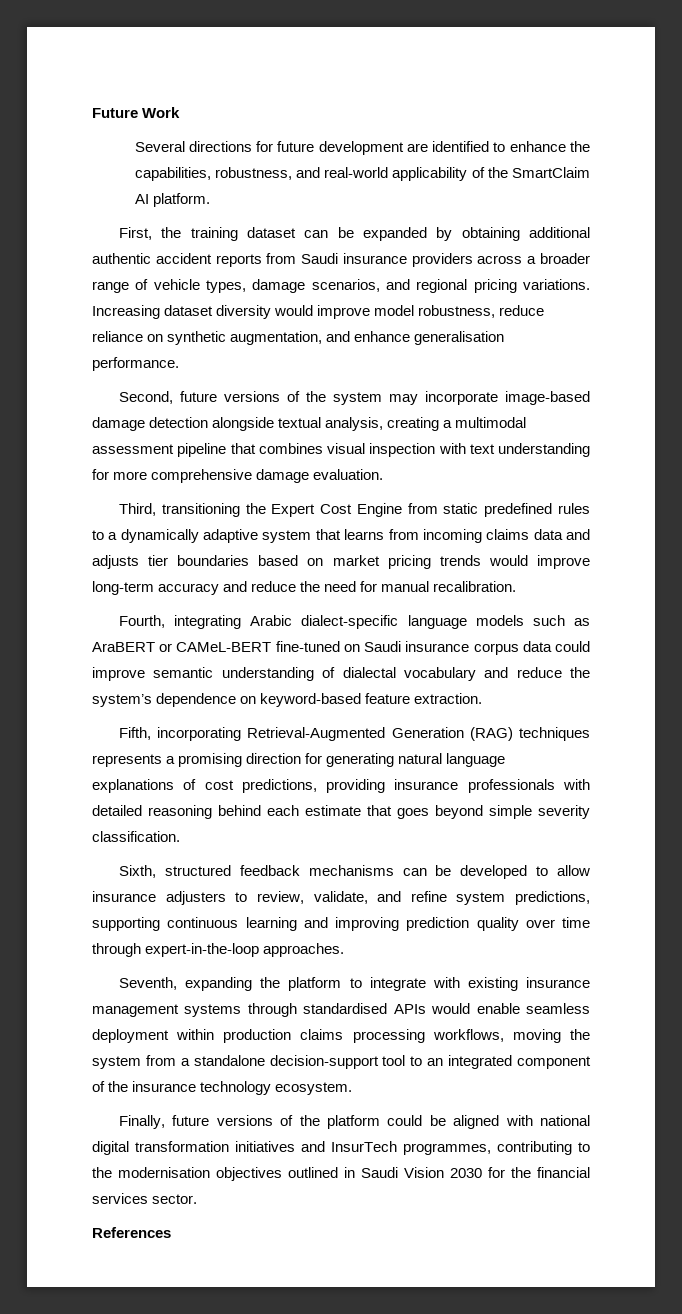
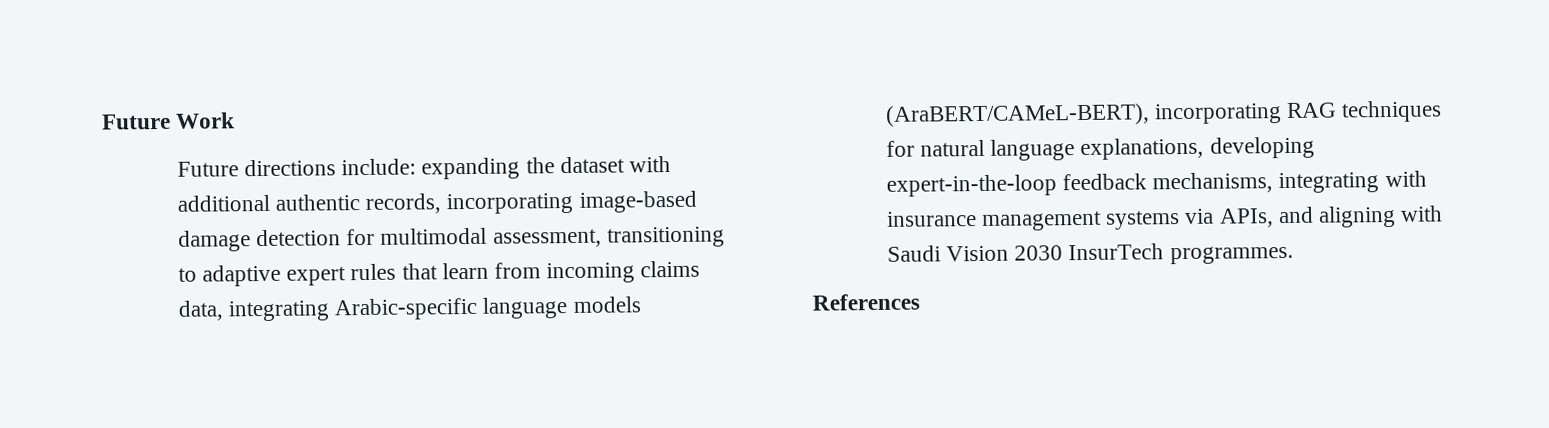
[134,141,591,155] [134,167,591,181] [134,193,210,207] [119,227,590,241] [92,253,590,267] [92,279,590,293] [92,305,545,319] [92,331,505,345] [92,357,179,371] [119,391,590,405] [92,417,527,431] [92,443,590,457] [92,469,384,483] [119,503,590,517] [92,529,591,543] [92,555,590,569] [92,581,517,595] [119,615,590,629] [92,641,590,655] [92,667,590,681] [92,693,483,707] [119,727,590,741] [92,753,506,767] [92,779,590,793] [92,805,590,819] [92,831,180,842] [119,865,590,879] [92,891,590,905] [92,917,590,931] [92,943,345,957] [119,977,590,991] [92,1003,591,1017] [92,1029,591,1043] [92,1055,592,1069] [92,1081,353,1095] [119,1115,590,1129] [92,1141,590,1155] [92,1167,590,1181] [92,1193,198,1204] Several directions for future development are identified to enhance the capabilities, robustness, and real-world applicability of the SmartClaim AI platform. // First, the training dataset can be expanded by obtaining additional authentic accident reports from Saudi insurance providers across a broader range of vehicle types, damage scenarios, and regional pricing variations. Increasing dataset diversity would improve model robustness, reduce reliance on synthetic augmentation, and enhance generalisation performance. // Second, future versions of the system may incorporate image-based damage detection alongside textual analysis, creating a multimodal assessment pipeline that combines visual inspection with text understanding for more comprehensive damage evaluation. // Third, transitioning the Expert Cost Engine from static predefined rules to a dynamically adaptive system that learns from incoming claims data and adjusts tier boundaries based on market pricing trends would improve long-term accuracy and reduce the need for manual recalibration. // Fourth, integrating Arabic dialect-specific language models such as AraBERT or CAMeL-BERT fine-tuned on Saudi insurance corpus data could improve semantic understanding of dialectal vocabulary and reduce the system’s dependence on keyword-based feature extraction. // Fifth, incorporating Retrieval-Augmented Generation (RAG) techniques represents a promising direction for generating natural language explanations of cost predictions, providing insurance professionals with detailed reasoning behind each estimate that goes beyond simple severity classification. // Sixth, structured feedback mechanisms can be developed to allow insurance adjusters to review, validate, and refine system predictions, supporting continuous learning and improving prediction quality over time through expert-in-the-loop approaches. // Seventh, expanding the platform to integrate with existing insurance management systems through standardised APIs would enable seamless deployment within production claims processing workflows, moving the system from a standalone decision-support tool to an integrated component of the insurance technology ecosystem. // Finally, future versions of the platform could be aligned with national digital transformation initiatives and InsurTech programmes, contributing to the modernisation objectives outlined in Saudi Vision 2030 for the financial services sector. -> [176,156,672,180] [176,190,697,215] [177,226,725,252] [177,260,701,287] [177,296,641,322] [884,100,1443,127] [885,136,1315,161] [885,170,1427,197] [885,205,1444,231] [886,243,1294,265] Future directions include: expanding the dataset with additional authentic records, incorporating image-based damage detection for multimodal assessment, transitioning to adaptive expert rules that learn from incoming claims data, integrating Arabic-specific language models (AraBERT/CAMeL-BERT), incorporating RAG techniques for natural language explanations, developing expert-in-the-loop feedback mechanisms, integrating with insurance management systems via APIs, and aligning with Saudi Vision 2030 InsurTech programmes.

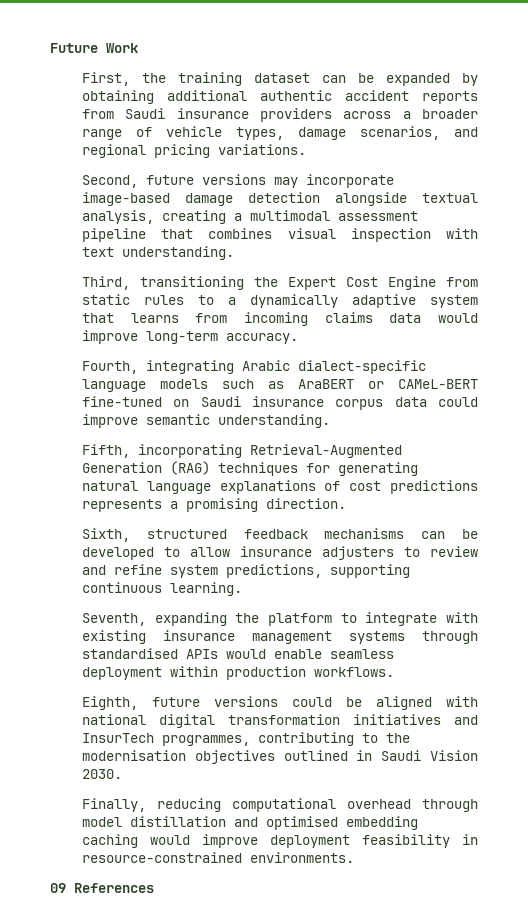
[176,156,672,180] [176,190,697,215] [177,226,725,252] [177,260,701,287] [177,296,641,322] [884,102,1338,127] Future directions include: expanding the dataset with additional authentic records, incorporating image-based damage detection for multimodal assessment, transitioning to adaptive expert rules that learn from incoming claims data, integrating Arabic-specific language models (AraBERT/CAMeL-BERT), incorporating RAG -> [81,72,479,86] [81,90,479,104] [81,108,478,122] [81,126,478,140] [81,144,306,158] [81,174,394,188] [81,192,479,206] [81,210,418,224] [81,228,478,242] [81,246,234,260] [81,276,478,290] [81,294,478,308] [81,312,479,326] [81,330,298,344] [81,360,426,374] [81,379,478,392] [81,396,478,410] [81,414,330,428] [81,444,402,458] [81,461,210,475] First, the training dataset can be expanded by obtaining additional authentic accident reports from Saudi insurance providers across a broader range of vehicle types, damage scenarios, and regional pricing variations. // Second, future versions may incorporate image-based damage detection alongside textual analysis, creating a multimodal assessment pipeline that combines visual inspection with text understanding. // Third, transitioning the Expert Cost Engine from static rules to a dynamically adaptive system that learns from incoming claims data would improve long-term accuracy. // Fourth, integrating Arabic dialect-specific language models such as AraBERT or CAMeL-BERT fine-tuned on Saudi insurance corpus data could improve semantic understanding. // Fifth, incorporating Retrieval-Augmented Generation (RAG)
(915, 148) none -> [337,462,418,476] generating
[1080,136,1315,161] [885,170,1427,197] [885,205,1444,231] [886,243,1294,265] explanations, developing expert-in-the-loop feedback mechanisms, integrating with insurance management systems via APIs, and aligning with Saudi Vision 2030 InsurTech programmes. // -> [219,480,479,494] [81,498,346,512] [81,528,479,542] [81,546,478,560] [81,564,410,578] [81,582,242,596] [81,612,479,626] [81,630,479,644] [81,648,394,659] [81,666,394,680] [81,696,478,710] [81,714,479,728] [81,732,410,746] [81,750,479,764] [81,769,122,779] [81,798,479,812] [81,816,418,830] [81,834,478,848] [81,852,354,863] [50,883,66,893] explanations of cost predictions represents a promising direction. // Sixth, structured feedback mechanisms can be developed to allow insurance adjusters to review and refine system predictions, supporting continuous learning. // Seventh, expanding the platform to integrate with existing insurance management systems through standardised APIs would enable seamless deployment within production workflows. // Eighth, future versions could be aligned with national digital transformation initiatives and InsurTech programmes, contributing to the modernisation objectives outlined in Saudi Vision 2030. // Finally, reducing computational overhead through model distillation and optimised embedding caching would improve deployment feasibility in resource-constrained environments. // 09

